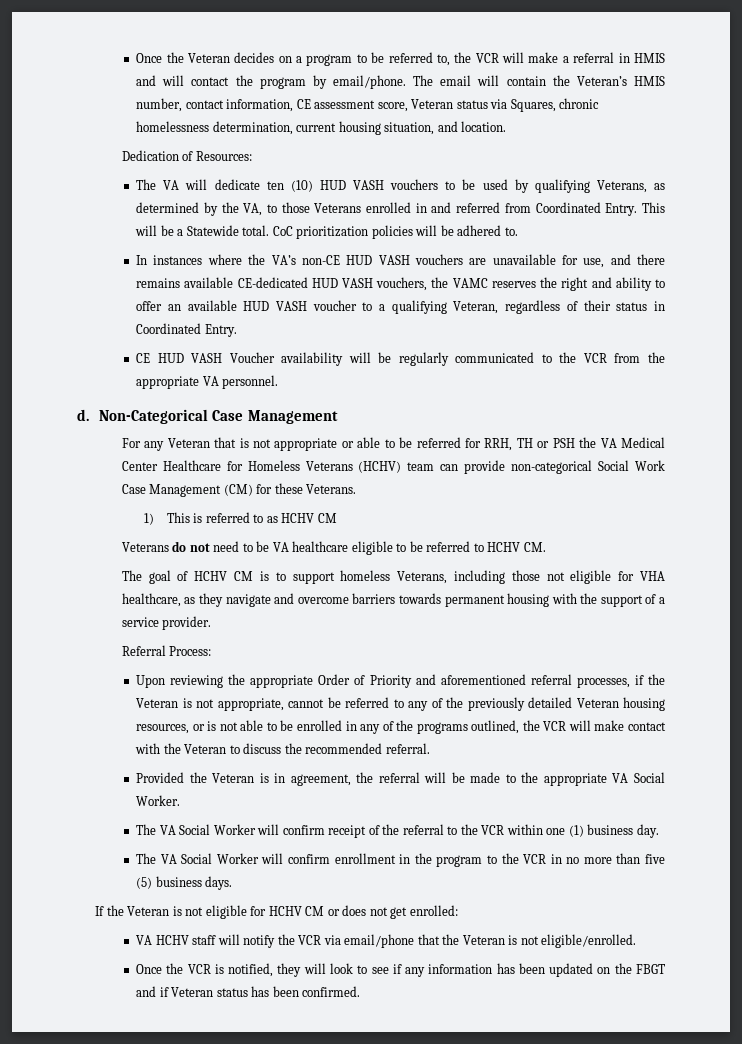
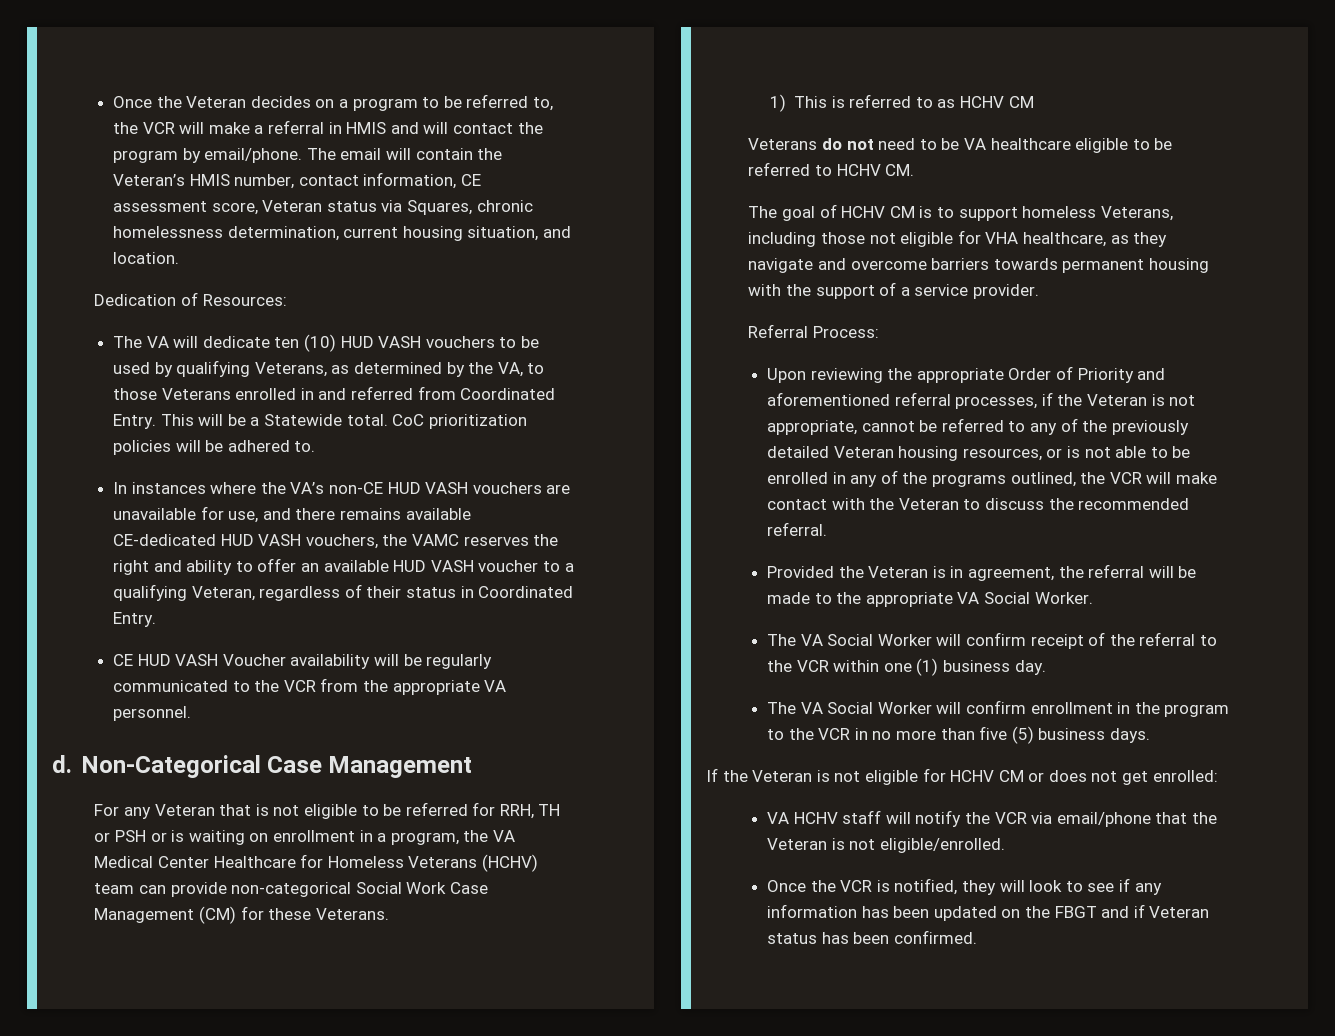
[274,437,381,451] appropriate or able -> [303,804,357,819] eligible
(575, 443) none -> [150,830,459,845] or is waiting on enrollment in a program,

